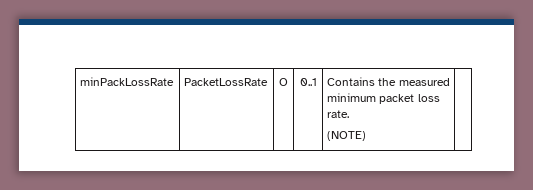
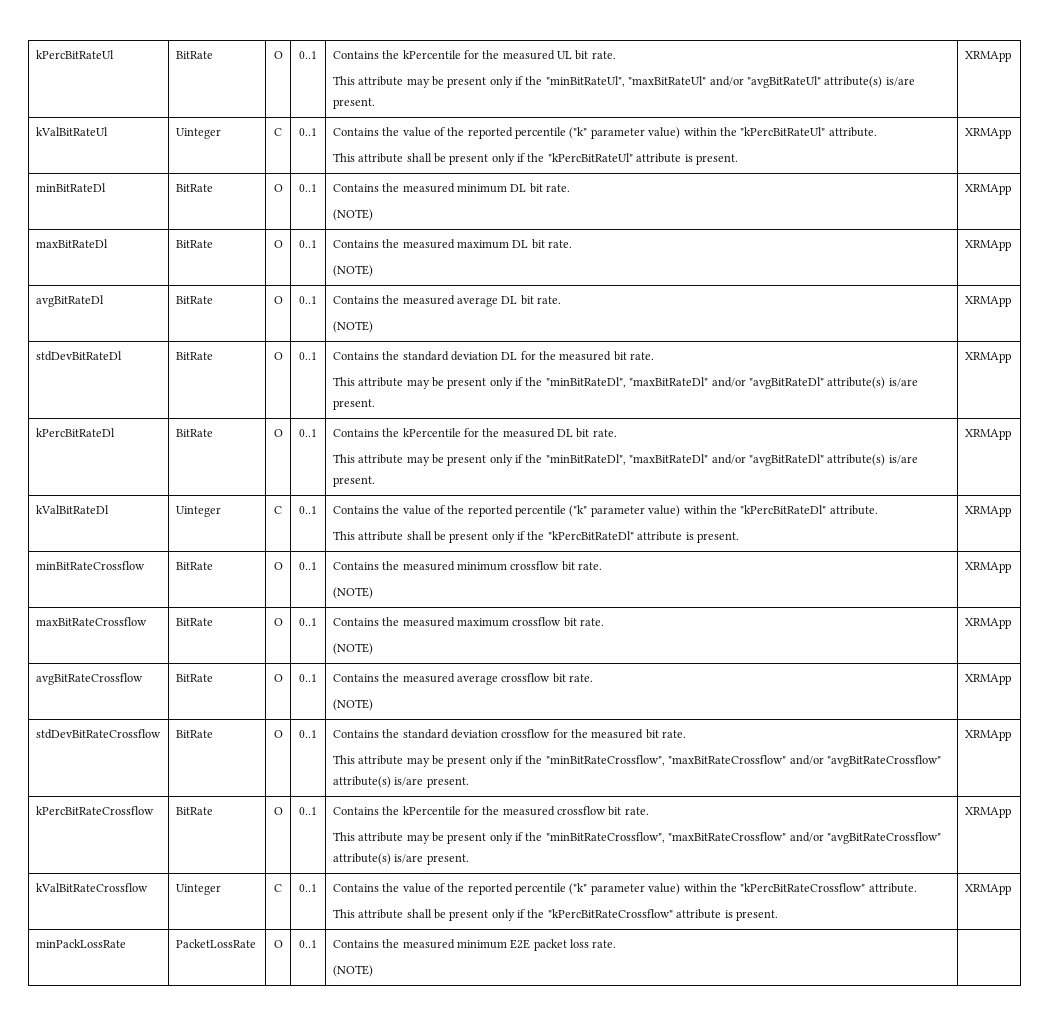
(80, 81) none -> [35,50,114,59] [175,51,213,59] [273,51,283,59] [299,51,317,59] [332,50,616,60] [332,76,915,88] [332,98,375,109] [964,51,1011,62] [35,127,108,136] [175,128,221,139] [274,128,282,136] [299,128,317,136] [332,127,877,139] [332,153,738,165] [964,128,1011,139] [35,183,106,192] [175,184,213,192] [273,184,283,192] [299,184,317,192] [332,183,571,193] [332,209,373,221] [964,184,1011,195] [35,239,108,248] [175,240,213,248] [273,240,283,248] [299,240,317,248] [332,239,573,249] [332,265,373,277] [964,240,1011,251] [35,295,104,307] [175,296,213,304] [273,296,283,304] [299,296,317,304] [332,295,562,307] [332,321,373,333] [964,296,1011,307] [35,351,122,361] [175,352,213,360] [273,352,283,360] [299,352,317,360] [332,351,655,361] [332,377,918,389] [332,399,375,410] [964,352,1011,363] [35,428,115,437] [175,429,213,437] [273,429,283,437] [299,429,317,437] [332,428,617,438] [332,454,918,466] [332,476,375,487] [964,429,1011,440] [35,505,109,514] [175,506,221,517] [274,506,282,514] [299,506,317,514] [332,505,878,517] [332,531,739,543] [964,506,1011,517] [35,561,145,570] [175,562,213,570] [273,562,283,570] [299,562,317,570] [332,561,603,571] [332,587,373,599] [964,562,1011,573] [35,617,147,626] [175,618,213,626] [273,618,283,626] [299,618,317,626] [332,617,605,627] [332,643,373,655] [964,618,1011,629] [35,673,143,685] [175,674,213,682] [273,674,283,682] [299,674,317,682] [332,673,594,685] [332,699,373,711] [964,674,1011,685] [35,729,161,739] [175,730,213,738] [273,730,283,738] [299,730,317,738] [332,729,687,739] [332,755,941,767] [332,776,469,788] [964,730,1011,741] [35,806,154,815] [175,807,213,815] [273,807,283,815] [299,807,317,815] [332,806,649,816] [332,832,941,844] [332,853,469,865] [964,807,1011,818] [35,883,148,892] [175,884,221,895] [274,884,282,892] [299,884,317,892] [332,883,917,895] [332,909,778,921] [964,884,1011,895] kPercBitRateUl | BitRate | O | 0..1 | Contains the kPercentile for the measured UL bit rate. // This attribute may be present only if the "minBitRateUl", "maxBitRateUl" and/or "avgBitRateUl" attribute(s) is/are present. | XRMApp // kValBitRateUl | Uinteger | C | 0..1 | Contains the value of the reported percentile ("k" parameter value) within the "kPercBitRateUl" attribute. // This attribute shall be present only if the "kPercBitRateUl" attribute is present. | XRMApp // minBitRateDl | BitRate | O | 0..1 | Contains the measured minimum DL bit rate. // (NOTE) | XRMApp // maxBitRateDl | BitRate | O | 0..1 | Contains the measured maximum DL bit rate. // (NOTE) | XRMApp // avgBitRateDl | BitRate | O | 0..1 | Contains the measured average DL bit rate. // (NOTE) | XRMApp // stdDevBitRateDl | BitRate | O | 0..1 | Contains the standard deviation DL for the measured bit rate. // This attribute may be present only if the "minBitRateDl", "maxBitRateDl" and/or "avgBitRateDl" attribute(s) is/are present. | XRMApp // kPercBitRateDl | BitRate | O | 0..1 | Contains the kPercentile for the measured DL bit rate. // This attribute may be present only if the "minBitRateDl", "maxBitRateDl" and/or "avgBitRateDl" attribute(s) is/are present. | XRMApp // kValBitRateDl | Uinteger | C | 0..1 | Contains the value of the reported percentile ("k" parameter value) within the "kPercBitRateDl" attribute. // This attribute shall be present only if the "kPercBitRateDl" attribute is present. | XRMApp // minBitRateCrossflow | BitRate | O | 0..1 | Contains the measured minimum crossflow bit rate. // (NOTE) | XRMApp // maxBitRateCrossflow | BitRate | O | 0..1 | Contains the measured maximum crossflow bit rate. // (NOTE) | XRMApp // avgBitRateCrossflow | BitRate | O | 0..1 | Contains the measured average crossflow bit rate. // (NOTE) | XRMApp // stdDevBitRateCrossflow | BitRate | O | 0..1 | Contains the standard deviation crossflow for the measured bit rate. // This attribute may be present only if the "minBitRateCrossflow", "maxBitRateCrossflow" and/or "avgBitRateCrossflow" attribute(s) is/are present. | XRMApp // kPercBitRateCrossflow | BitRate | O | 0..1 | Contains the kPercentile for the measured crossflow bit rate. // This attribute may be present only if the "minBitRateCrossflow", "maxBitRateCrossflow" and/or "avgBitRateCrossflow" attribute(s) is/are present. | XRMApp // kValBitRateCrossflow | Uinteger | C | 0..1 | Contains the value of the reported percentile ("k" parameter value) within the "kPercBitRateCrossflow" attribute. // This attribute shall be present only if the "kPercBitRateCrossflow" attribute is present. | XRMApp //
(377, 97) none -> [510,939,531,949] E2E

